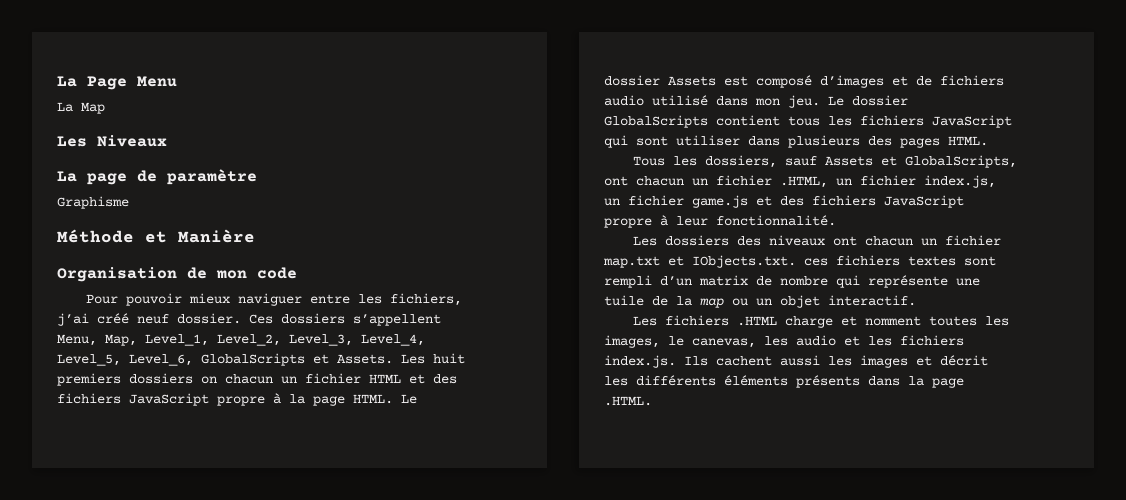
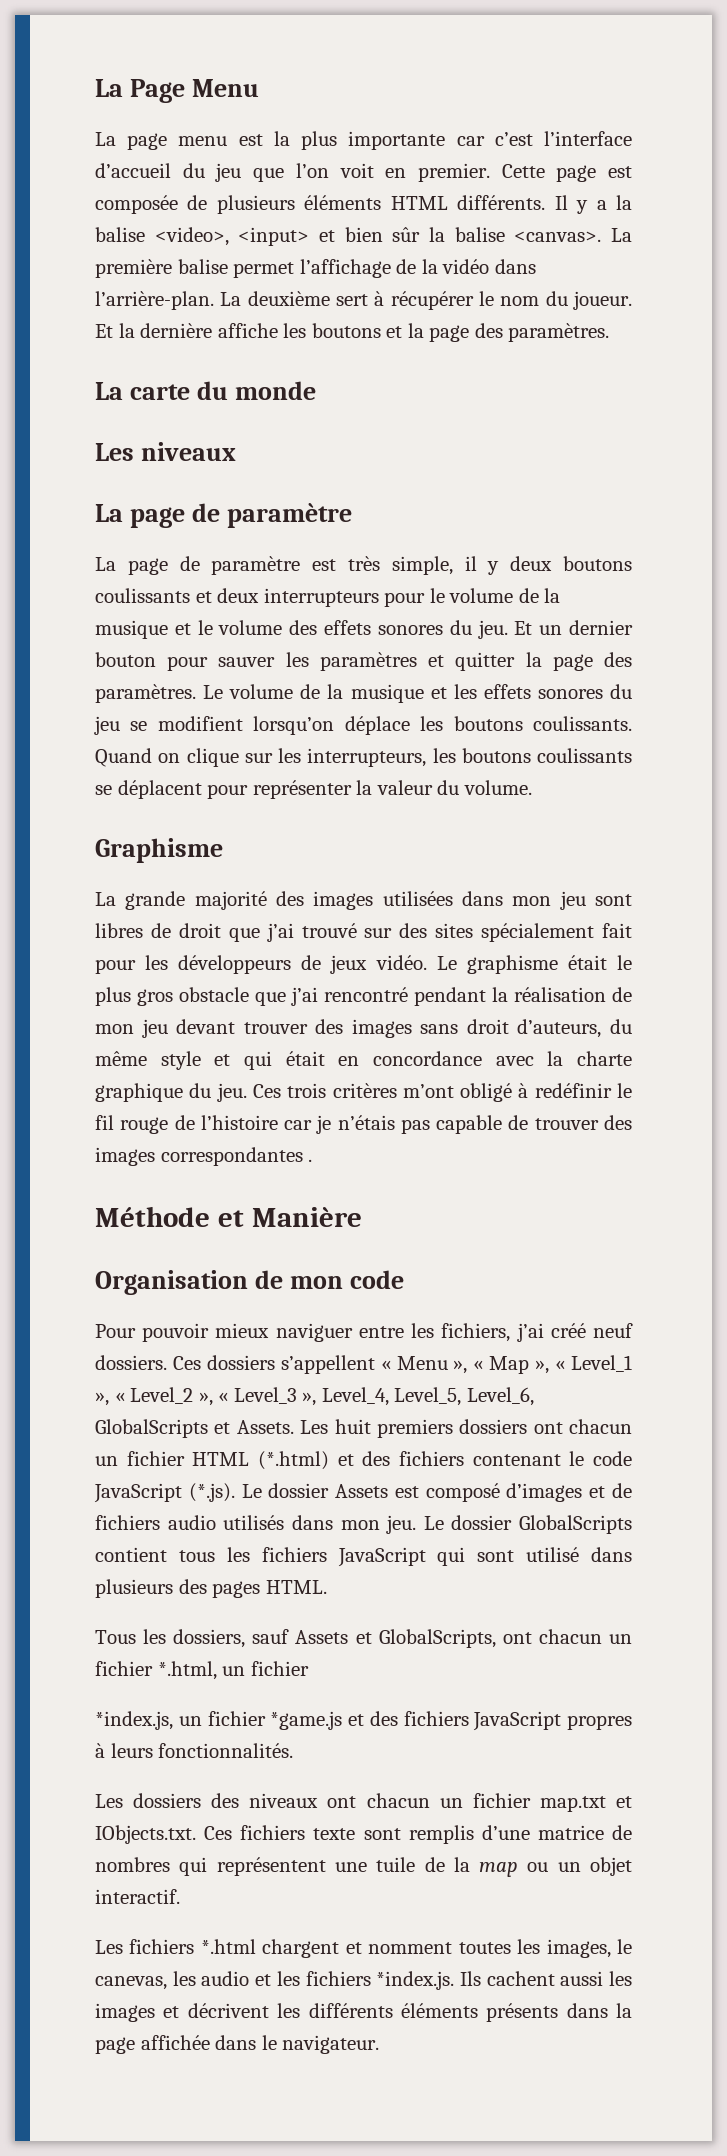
[81,102,105,114] [57,135,167,147] Map // Les Niveaux -> [127,131,632,150] [95,163,632,182] [95,195,633,214] [95,227,632,246] [95,259,536,278] [95,291,632,310] [95,323,610,342] [95,381,316,400] [95,442,236,461] page menu est la plus importante car c’est l’interface d’accueil du jeu que l’on voit en premier. Cette page est composée de plusieurs éléments HTML différents. Il y a la balise <video>, <input> et bien sûr la balise <canvas>. La première balise permet l’affichage de la vidéo dans l’arrière-plan. La deuxième sert à récupérer le nom du joueur. Et la dernière affiche les boutons et la page des paramètres. // La carte du monde // Les niveaux
[57,196,129,209] Graphisme -> [95,556,633,575] [95,588,561,607] [95,620,633,639] [95,652,632,671] [95,684,633,703] [94,716,632,735] [95,748,632,767] [95,780,532,799] [95,838,223,863] [95,891,632,910] [95,923,632,942] [95,955,632,974] [95,987,632,1006] [95,1019,632,1038] [95,1051,632,1070] [95,1083,632,1102] [95,1115,632,1134] [95,1147,313,1166] La page de paramètre est très simple, il y deux boutons coulissants et deux interrupteurs pour le volume de la musique et le volume des effets sonores du jeu. Et un dernier bouton pour sauver les paramètres et quitter la page des paramètres. Le volume de la musique et les effets sonores du jeu se modifient lorsqu’on déplace les boutons coulissants. Quand on clique sur les interrupteurs, les boutons coulissants se déplacent pour représenter la valeur du volume. // Graphisme // La grande majorité des images utilisées dans mon jeu sont libres de droit que j’ai trouvé sur des sites spécialement fait pour les développeurs de jeux vidéo. Le graphisme était le plus gros obstacle que j’ai rencontré pendant la réalisation de mon jeu devant trouver des images sans droit d’auteurs, du même style et qui était en concordance avec la charte graphique du jeu. Ces trois critères m’ont obligé à redéfinir le fil rouge de l’histoire car je n’étais pas capable de trouver des images correspondantes .
[177,313,241,324] dossier. -> [95,1355,167,1370] dossiers.
[57,334,353,346] Menu, Map, Level_1, Level_2, Level_3, -> [380,1355,633,1374] [95,1387,317,1406] « Menu », « Map », « Level_1 », « Level_2 », « Level_3 »,
[201,376,217,384] on -> [533,1422,563,1434] ont
[409,374,457,384] [57,393,393,406] et des fichiers JavaScript propre à la page HTML. -> [258,1451,632,1470] [94,1483,235,1503] (*.html) et des fichiers contenant le code JavaScript (*.js).
[652,95,708,106] utilisé -> [223,1515,285,1530] utilisés
[676,135,740,146] utiliser -> [526,1547,580,1562] utilisé
[780,175,996,188] [604,195,964,208] [604,215,836,228] .HTML, un fichier index.js, un fichier game.js et des fichiers JavaScript propre à leur fonctionnalité. -> [157,1661,309,1680] [95,1711,632,1731] [95,1743,294,1758] *.html, un fichier // *index.js, un fichier *game.js et des fichiers JavaScript propres à leurs fonctionnalités.
[804,255,996,266] [604,275,948,288] ces fichiers textes sont rempli d’un matrix de nombre qui représente -> [204,1825,632,1844] [95,1857,326,1876] Ces fichiers texte sont remplis d’une matrice de nombres qui représentent
[736,316,833,328] .HTML charge -> [200,1939,340,1958] *.html chargent
[604,355,676,368] index.js. -> [376,1971,455,1990] *index.js.
[940,355,988,366] décrit -> [187,2003,269,2018] décrivent
[604,396,652,406] .HTML. -> [140,2035,380,2054] affichée dans le navigateur.

